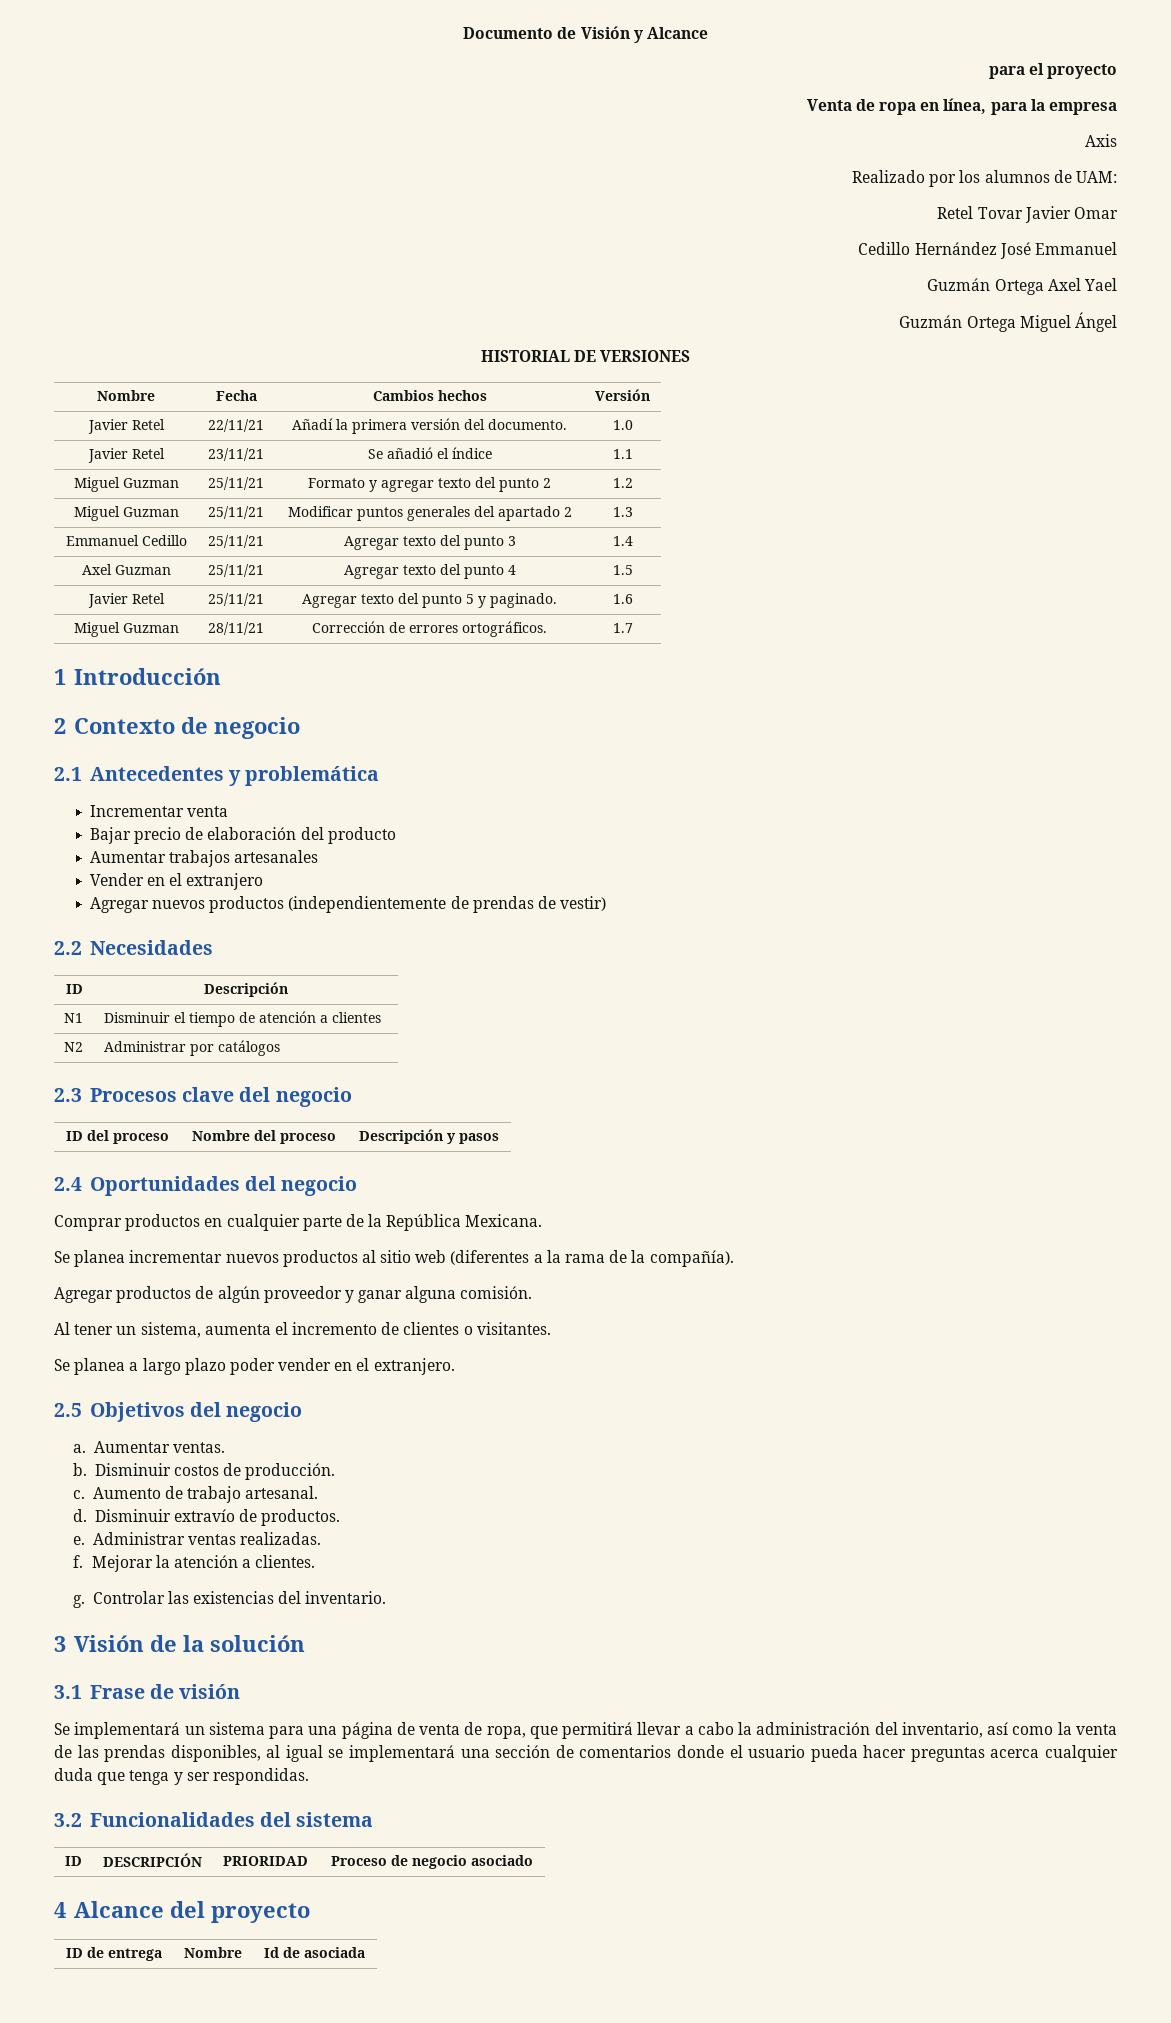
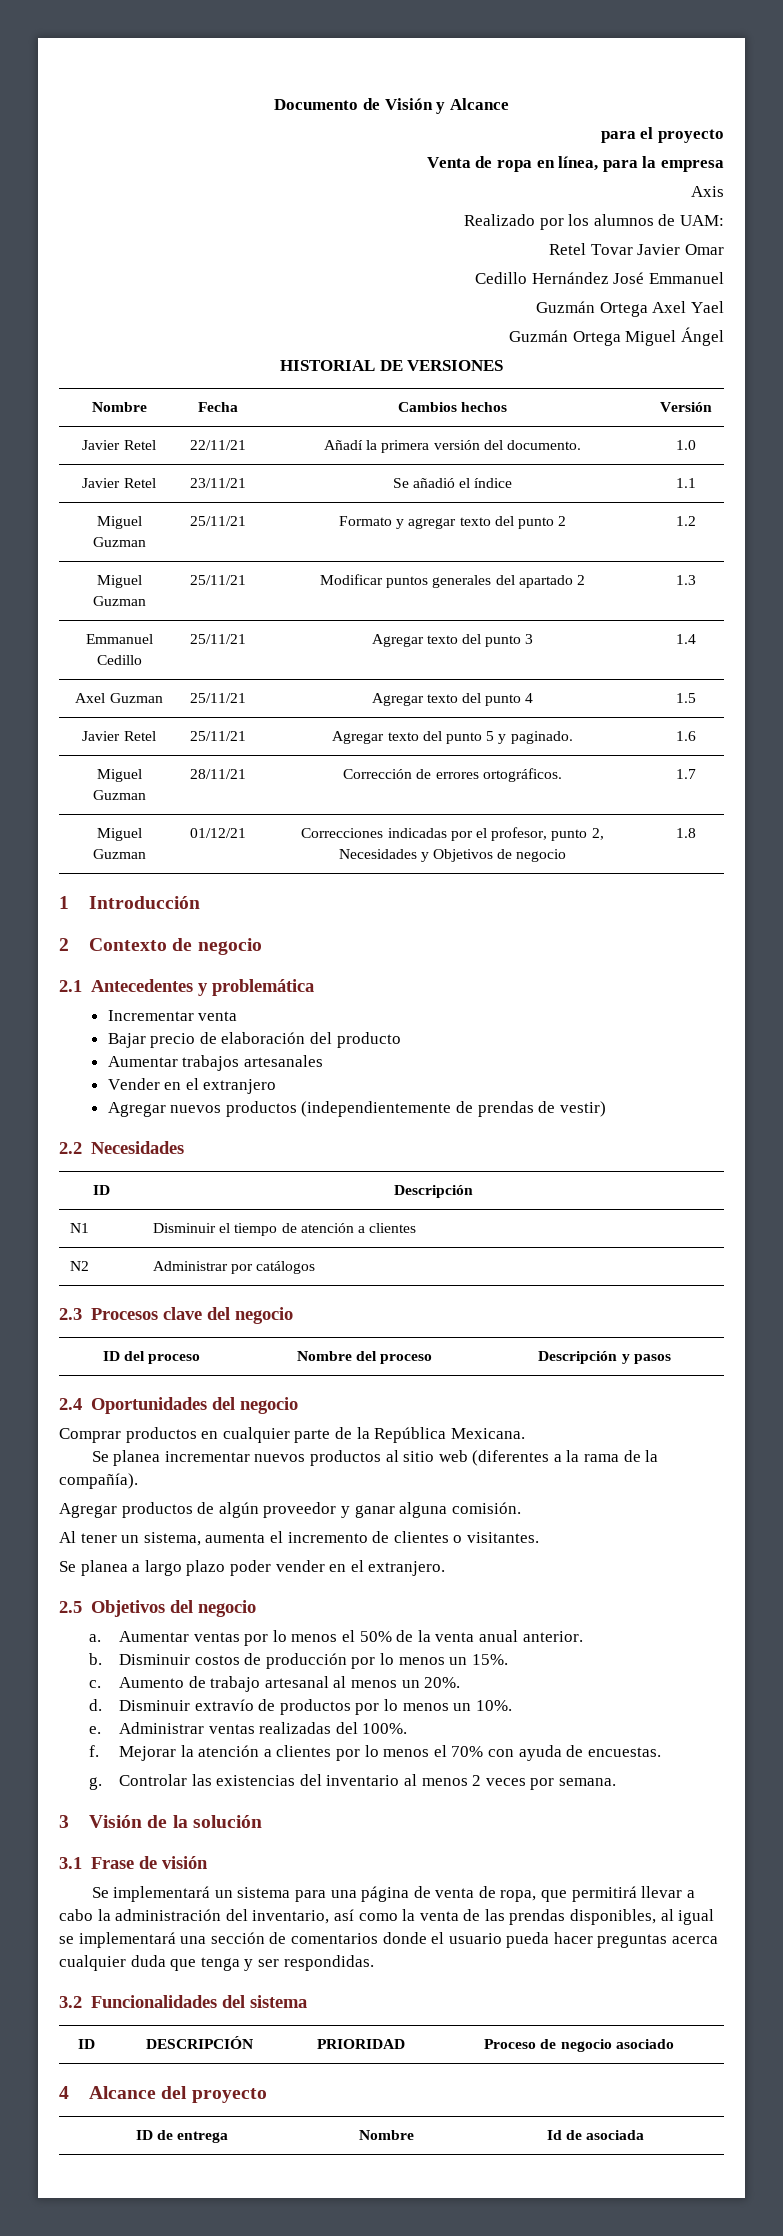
(633, 628) none -> [96,828,142,841] [92,849,146,859] [190,828,246,838] [301,827,604,841] [338,849,567,862] [675,828,696,838] // Miguel Guzman | 01/12/21 | Correcciones indicadas por el profesor, punto 2, Necesidades y Objetivos de negocio | 1.8
[172,1442,225,1453] [72,1463,336,1480] ventas. // b. Disminuir costos de producción. -> [193,1630,583,1646] [89,1653,508,1669] ventas por lo menos el 50% de la venta anual anterior. // b. Disminuir costos de producción por lo menos un 15%.
[245,1486,319,1499] artesanal. -> [264,1676,461,1688] artesanal al menos un 20%.
[261,1509,341,1526] productos. -> [279,1699,512,1715] productos por lo menos un 10%.
[239,1532,321,1545] realizadas. -> [259,1722,408,1734] realizadas del 100%.
[255,1555,316,1568] clientes. -> [276,1745,661,1761] clientes por lo menos el 70% con ayuda de encuestas.
[305,1591,387,1604] inventario. -> [326,1774,616,1790] inventario al menos 2 veces por semana.

